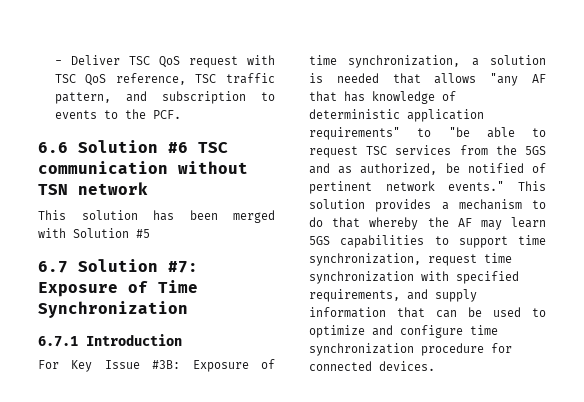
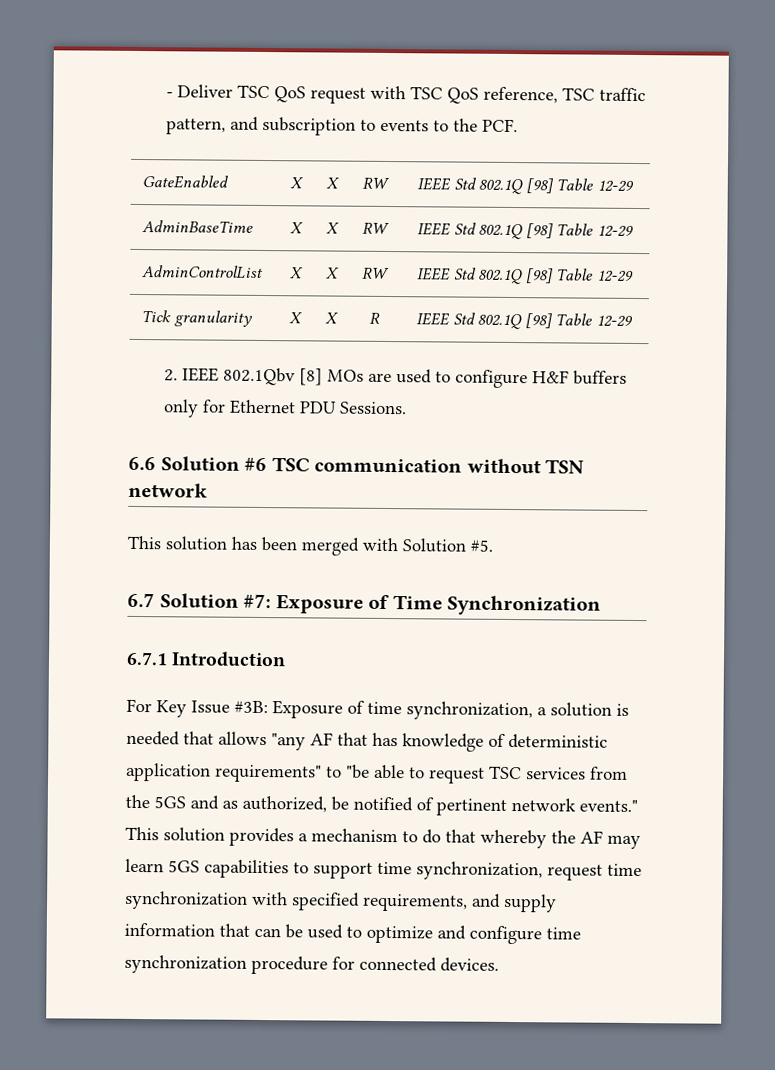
(181, 114) none -> [142,175,230,189] [289,177,304,189] [325,177,340,189] [362,176,390,190] [417,177,634,195] [142,220,255,233] [289,222,304,234] [325,222,340,234] [362,221,390,235] [417,222,634,240] [142,265,265,280] [289,267,304,279] [325,267,340,279] [362,266,390,280] [417,267,634,285] [141,310,253,327] [288,312,303,324] [324,312,339,324] [368,311,380,324] [416,312,633,330] [164,367,628,389] [163,399,408,418] // GateEnabled | X | X | RW | IEEE Std 802.1Q [98] Table 12-29 // AdminBaseTime | X | X | RW | IEEE Std 802.1Q [98] Table 12-29 // AdminControlList | X | X | RW | IEEE Std 802.1Q [98] Table 12-29 // Tick granularity | X | X | R | IEEE Std 802.1Q [98] Table 12-29 // 2. IEEE 802.1Qbv [8] MOs are used to configure H&F buffers only for Ethernet PDU Sessions.
[136,229,150,238] #5 -> [470,539,493,552] #5.

